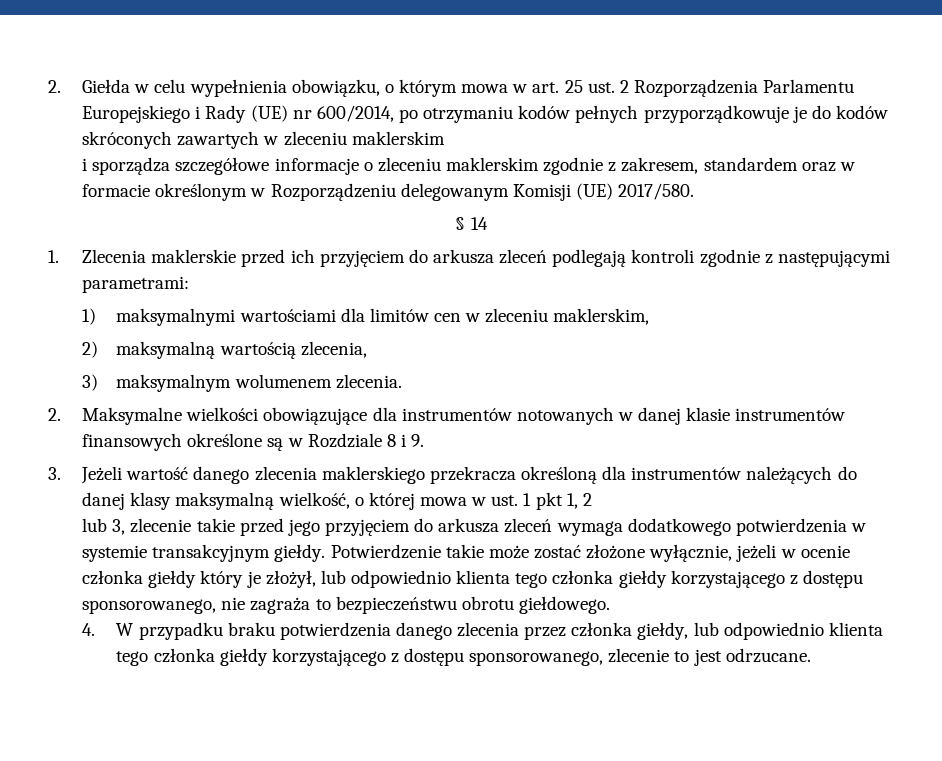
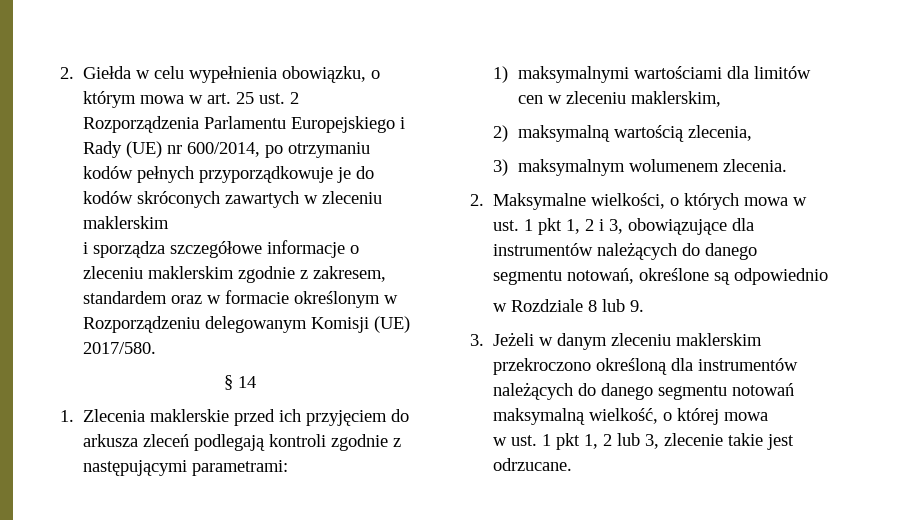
[186,407,846,425] [82,433,425,451] [48,466,857,484] [82,492,415,510] wielkości obowiązujące dla instrumentów notowanych w danej klasie instrumentów finansowych określone są w Rozdziale 8 i 9. // 3. Jeżeli wartość danego zlecenia maklerskiego przekracza określoną dla instrumentów należących do danej klasy maksymalną wielkość, o której -> [591,193,740,210] wielkości, o których
[82,518,866,536] [82,544,850,562] [82,570,863,588] [82,596,610,614] [82,622,883,640] [116,648,690,666] // lub 3, zlecenie takie przed jego przyjęciem do arkusza zleceń wymaga dodatkowego potwierdzenia w systemie transakcyjnym giełdy. Potwierdzenie takie może zostać złożone wyłącznie, jeżeli w ocenie członka giełdy który je złożył, lub odpowiednio klienta tego członka giełdy korzystającego z dostępu sponsorowanego, nie zagraża to bezpieczeństwu obrotu giełdowego. // 4. W przypadku braku potwierdzenia danego zlecenia przez członka giełdy, lub odpowiednio klienta tego członka giełdy korzystającego z dostępu sponsorowanego, zlecenie to -> [599,218,755,235] [493,242,758,260] [493,268,829,285] [493,299,645,312] [470,332,763,350] [493,358,799,375] [493,382,795,400] [493,408,769,425] [493,433,764,450] i 3, obowiązujące dla instrumentów należących do danego segmentu notowań, określone są odpowiednio // w Rozdziale 8 lub 9. // 3. Jeżeli w danym zleceniu maklerskim przekroczono określoną dla instrumentów należących do danego segmentu notowań maksymalną wielkość, o której mowa // w ust. 1 pkt 1, 2 lub 3, zlecenie takie

